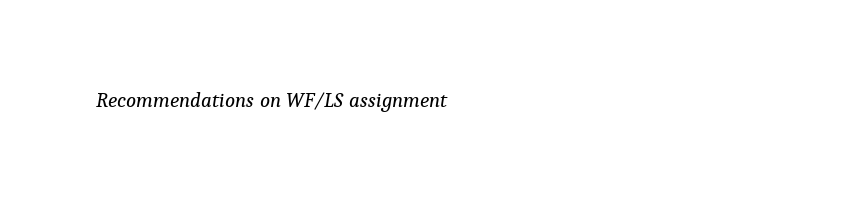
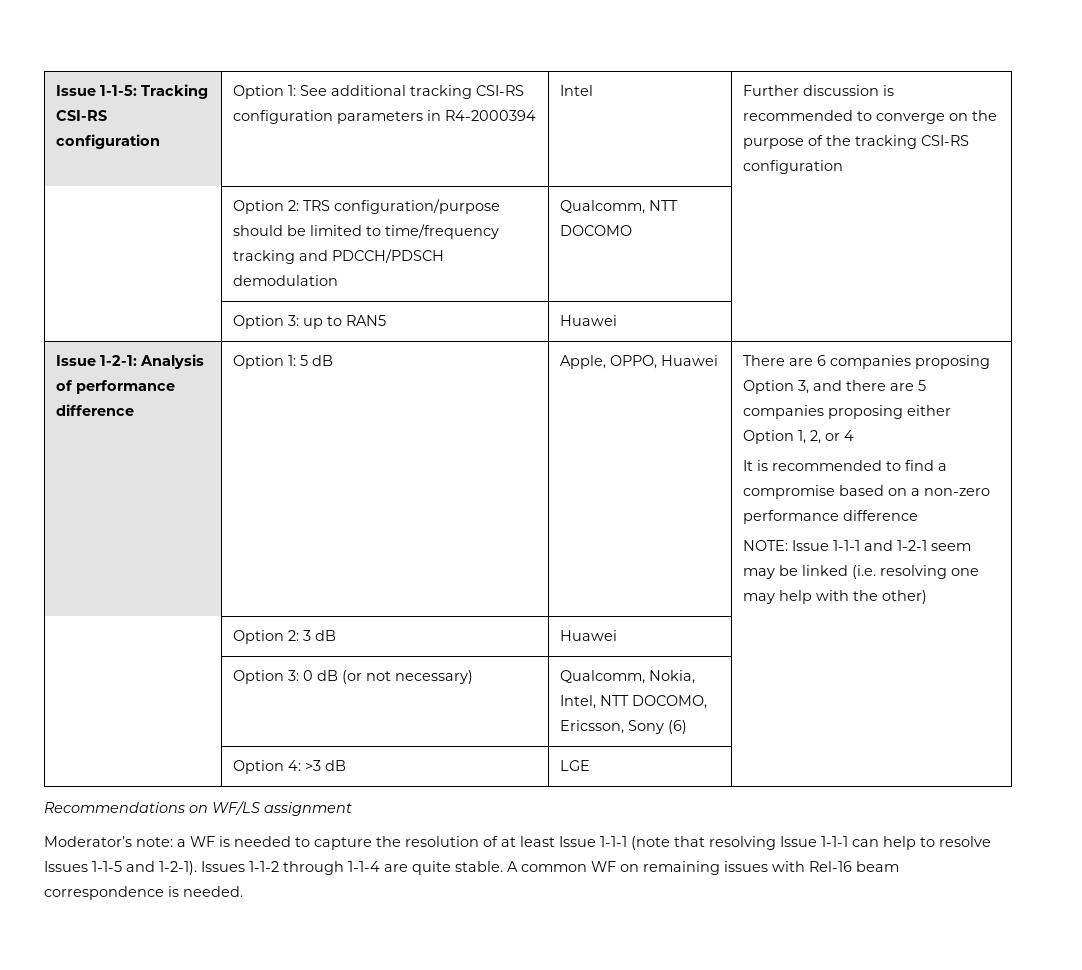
[96,92,448,112] Recommendations on WF/LS assignment -> [55,84,208,99] [55,110,107,121] [55,134,160,149] [232,85,524,99] [232,110,536,124] [559,85,593,96] [742,85,894,96] [742,110,997,124] [742,135,969,149] [742,160,843,174] [232,199,500,214] [232,224,499,239] [232,249,444,264] [232,275,338,286] [559,200,678,214] [559,225,632,236] [232,315,386,329] [559,315,617,326] [55,354,204,369] [55,380,175,394] [55,404,134,416] [232,355,333,369] [559,355,718,369] [742,355,990,369] [742,380,926,394] [742,405,951,419] [742,430,854,444] [742,460,947,471] [742,485,990,499] [742,510,918,524] [742,540,971,551] [742,565,979,579] [742,590,927,604] [232,630,336,644] [559,630,617,641] [232,670,473,684] [559,670,695,684] [559,695,707,709] [559,720,687,734] [232,760,346,774] [559,760,590,771] [44,801,352,816] [44,836,991,850] [44,861,899,875] [44,886,243,900] Issue 1-1-5: Tracking CSI-RS configuration | Option 1: See additional tracking CSI-RS configuration parameters in R4-2000394 | Intel | Further discussion is recommended to converge on the purpose of the tracking CSI-RS configuration // | Option 2: TRS configuration/purpose should be limited to time/frequency tracking and PDCCH/PDSCH demodulation | Qualcomm, NTT DOCOMO | // | Option 3: up to RAN5 | Huawei | // Issue 1-2-1: Analysis of performance difference | Option 1: 5 dB | Apple, OPPO, Huawei | There are 6 companies proposing Option 3, and there are 5 companies proposing either Option 1, 2, or 4 // It is recommended to find a compromise based on a non-zero performance difference // NOTE: Issue 1-1-1 and 1-2-1 seem may be linked (i.e. resolving one may help with the other) // | Option 2: 3 dB | Huawei | // | Option 3: 0 dB (or not necessary) | Qualcomm, Nokia, Intel, NTT DOCOMO, Ericsson, Sony (6) | // | Option 4: >3 dB | LGE | // Recommendations on WF/LS assignment // Moderator’s note: a WF is needed to capture the resolution of at least Issue 1-1-1 (note that resolving Issue 1-1-1 can help to resolve Issues 1-1-5 and 1-2-1). Issues 1-1-2 through 1-1-4 are quite stable. A common WF on remaining issues with Rel-16 beam correspondence is needed.

